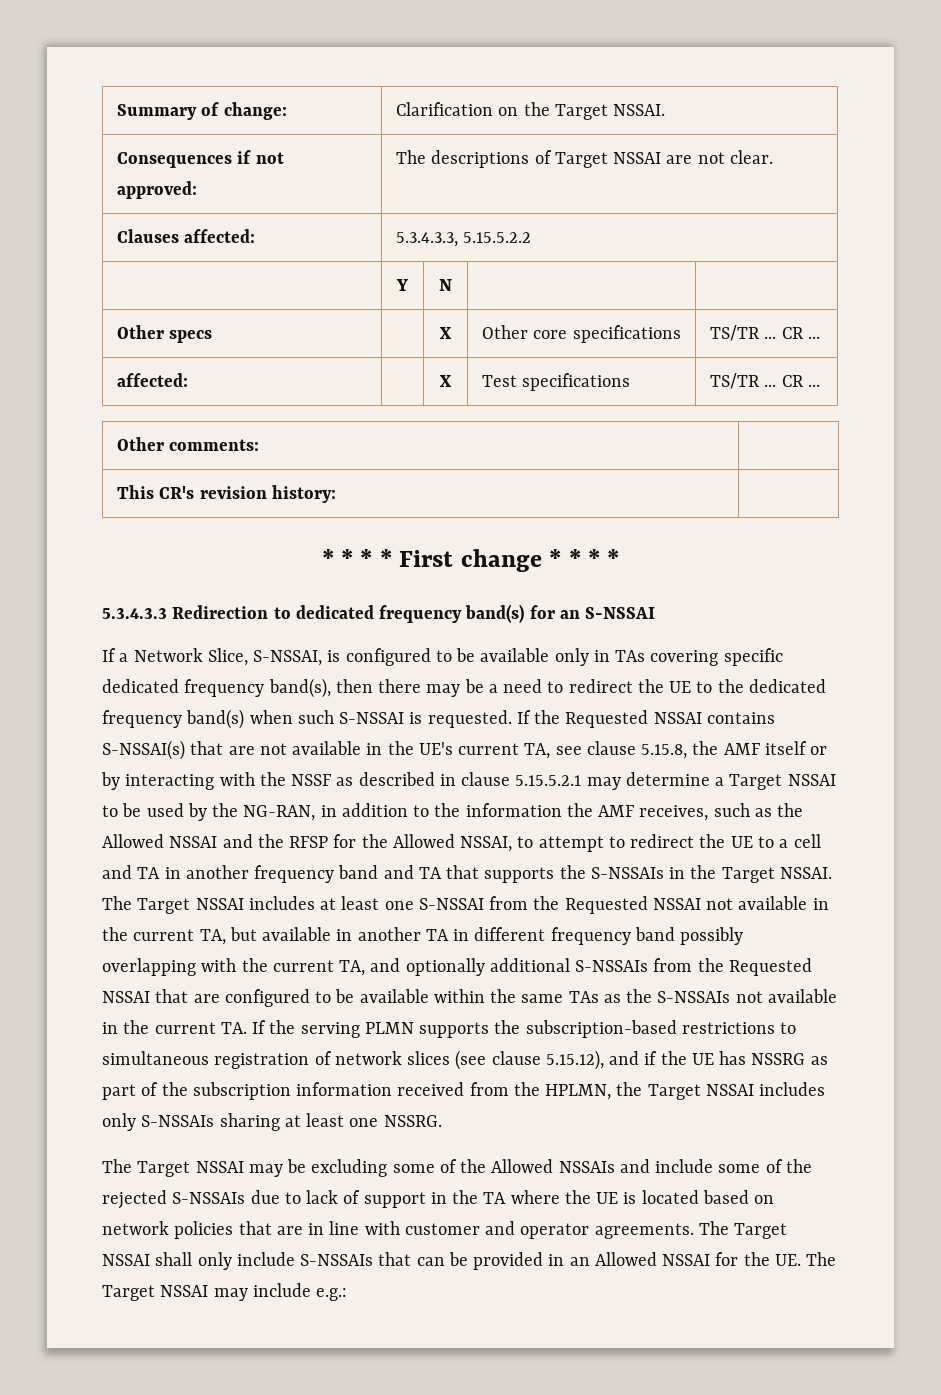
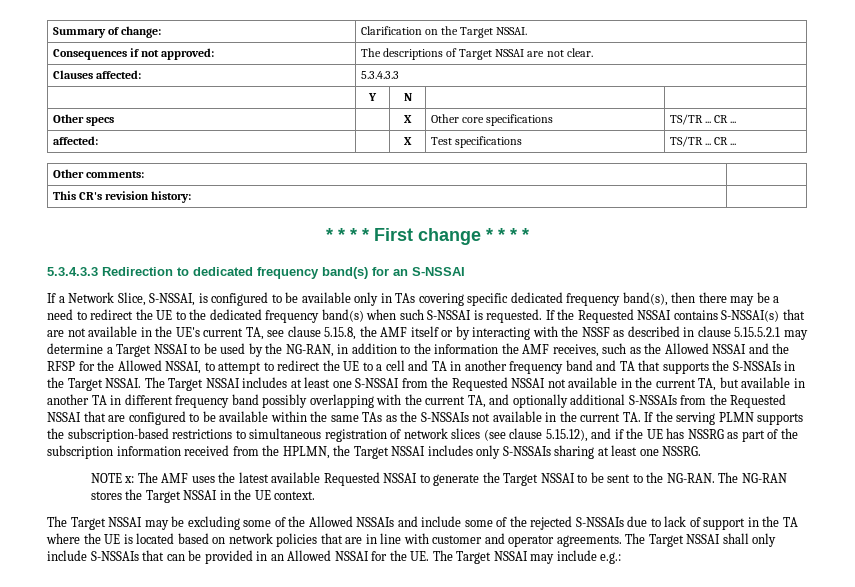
[395,232,532,247] 5.3.4.3.3, 5.15.5.2.2 -> [360,71,399,79] 5.3.4.3.3
(442, 1121) none -> [90,472,787,486] [90,489,316,503] // NOTE x: The AMF uses the latest available Requested NSSAI to generate the Target NSSAI to be sent to the NG-RAN. The NG-RAN stores the Target NSSAI in the UE context.

